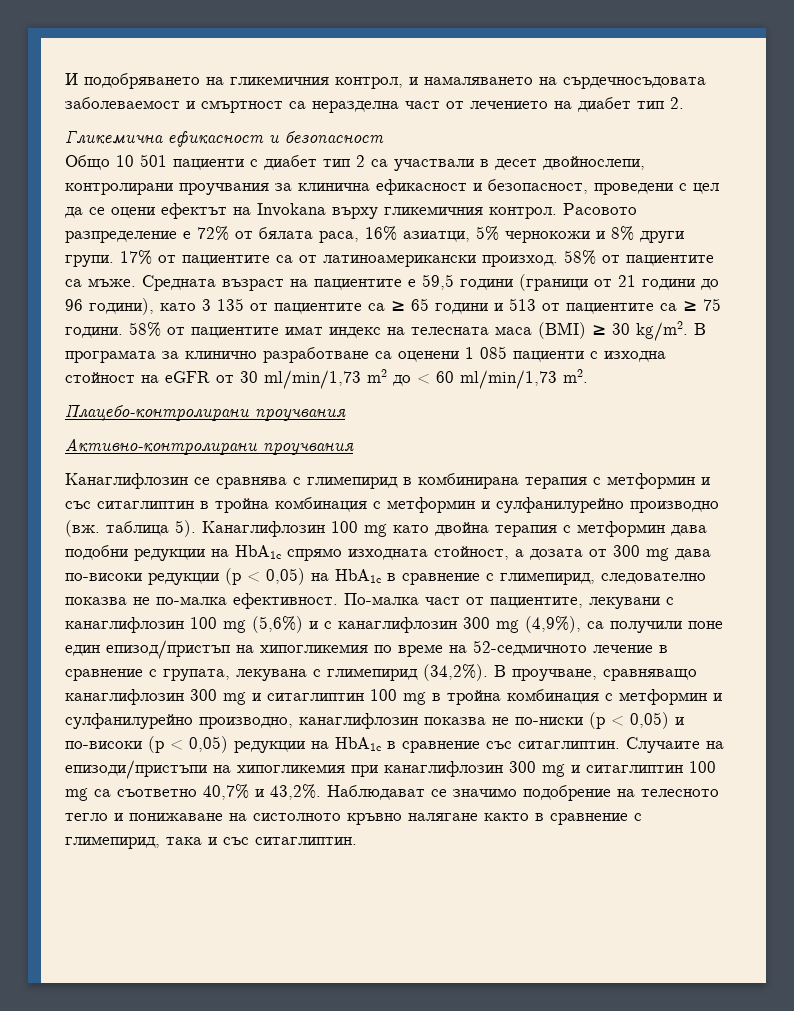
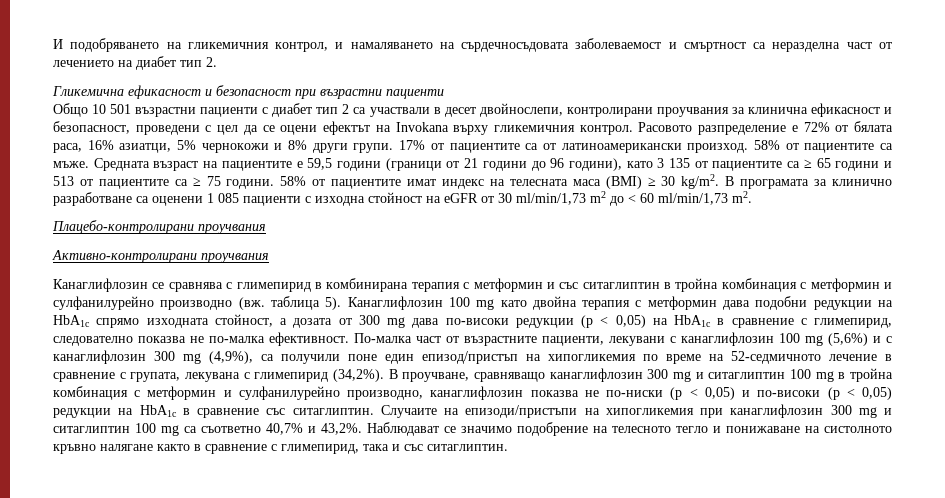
(384, 137) none -> [295,89,444,99] при възрастни пациенти
(167, 160) none -> [135,107,197,117] възрастни
[490,597,583,608] пациентите, -> [464,336,604,346] възрастните пациенти,

